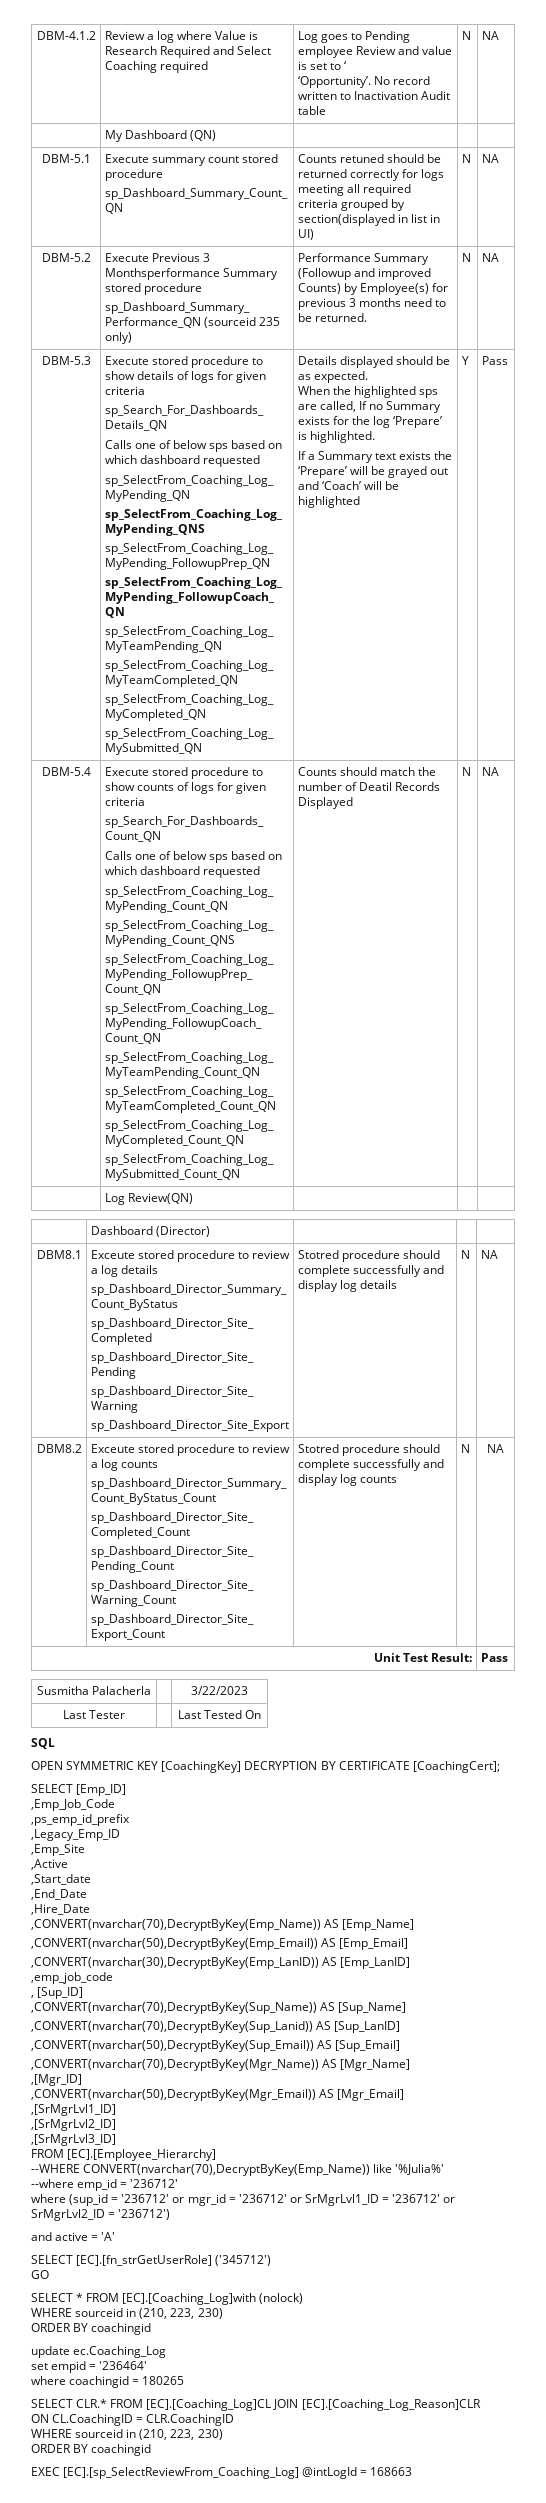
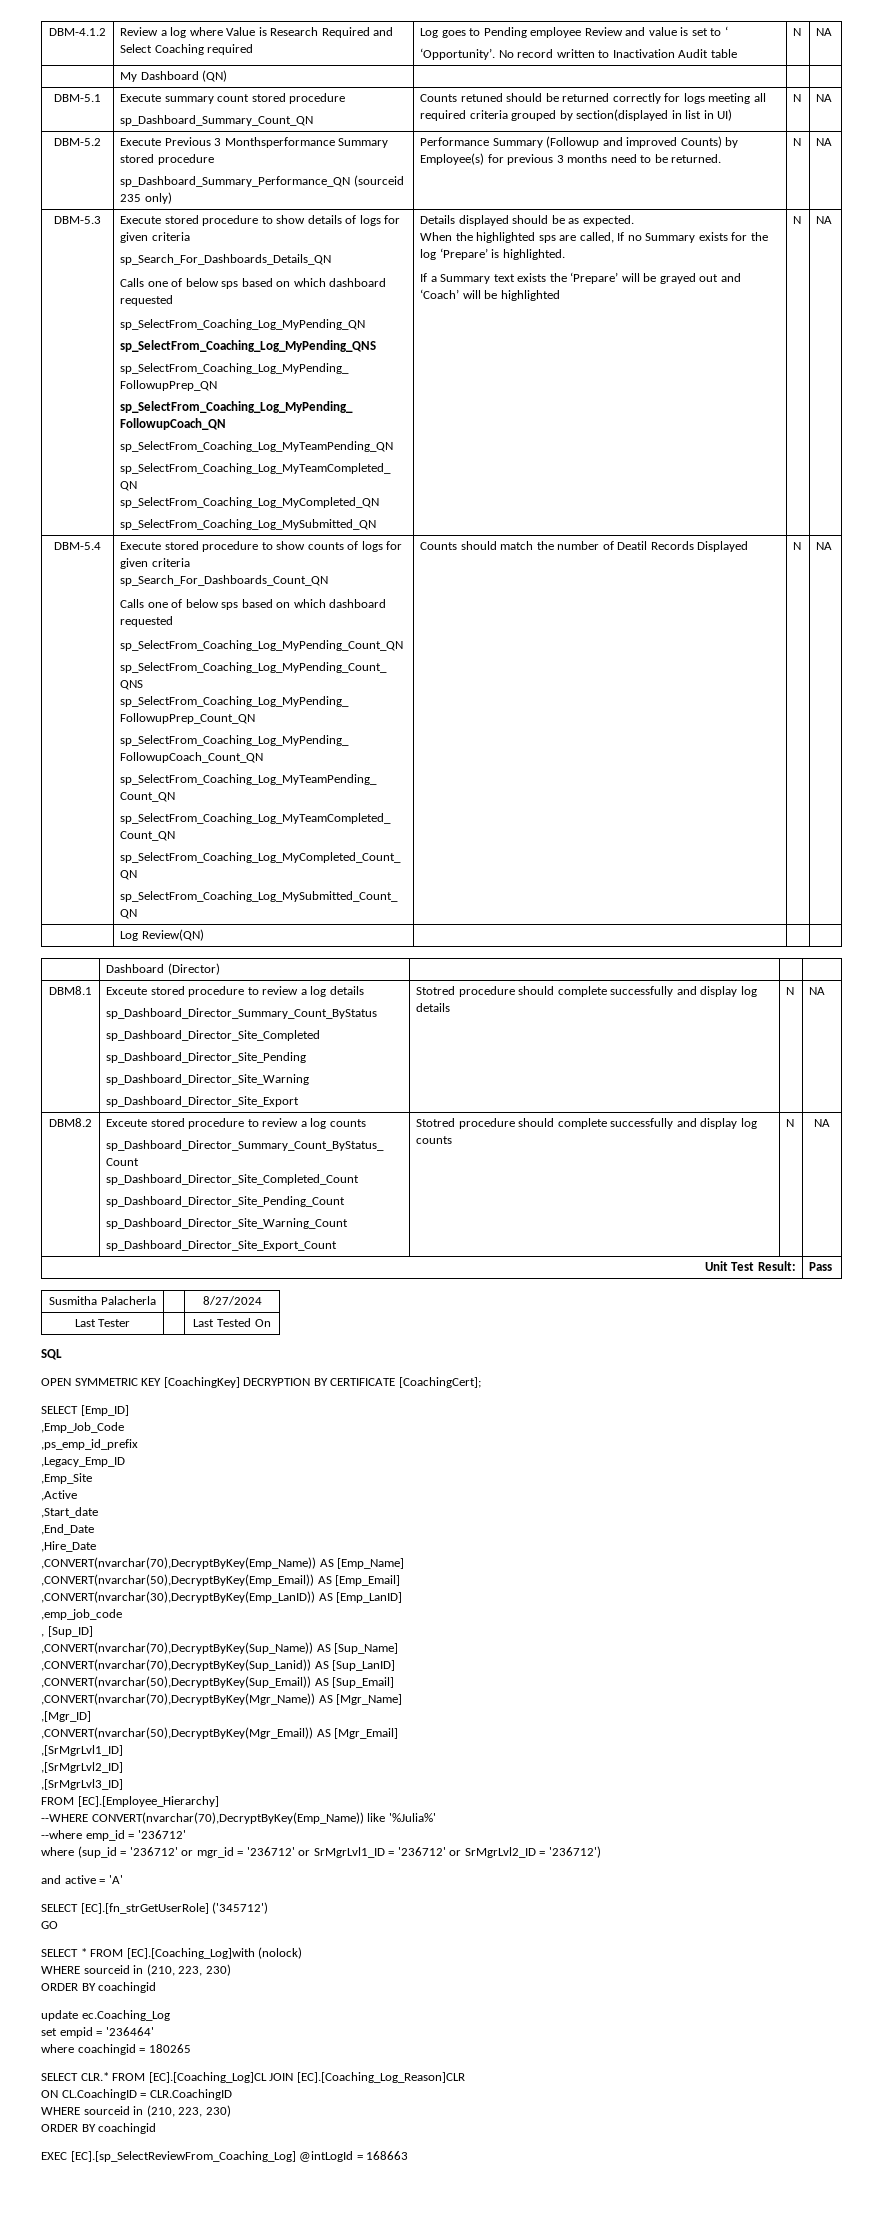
[461,356,469,365] [481,356,508,365] Y | Pass -> [793,216,802,224] [816,216,833,224] N | NA
[191,1686,248,1695] 3/22/2023 -> [202,1296,262,1305] 8/27/2024

